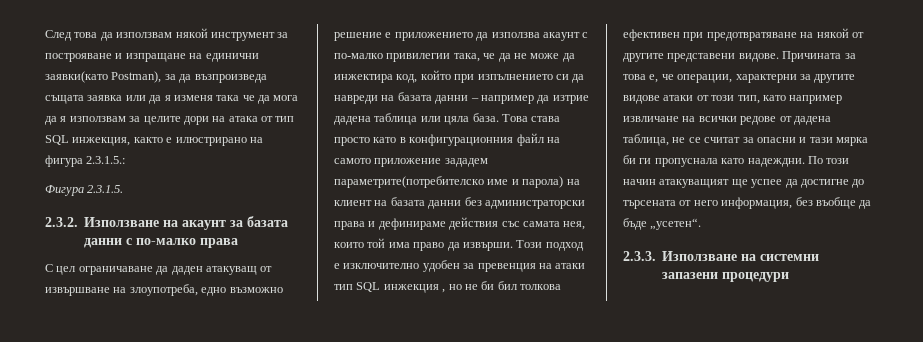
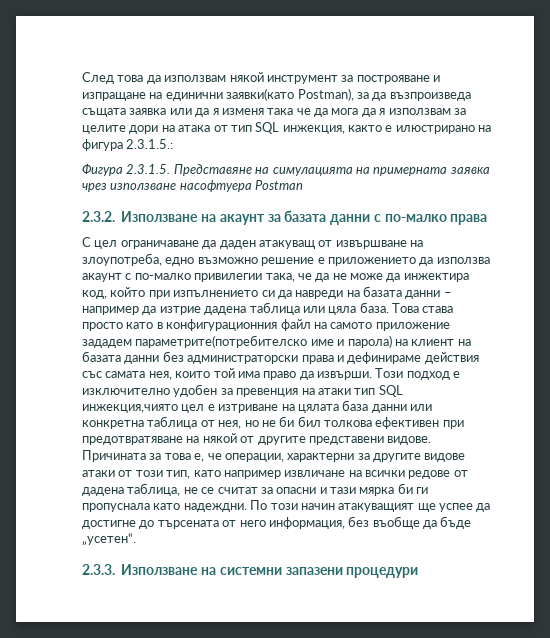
(124, 189) none -> [173,164,490,176] [82,180,304,192] Представяне на симулацията на примерната заявка чрез използване насофтуера Postman
[383,284,446,293] инжекция , -> [82,400,432,413] [82,416,242,429] инжекция,чиято цел е изтриване на цялата база данни или конкретна таблица от нея,

